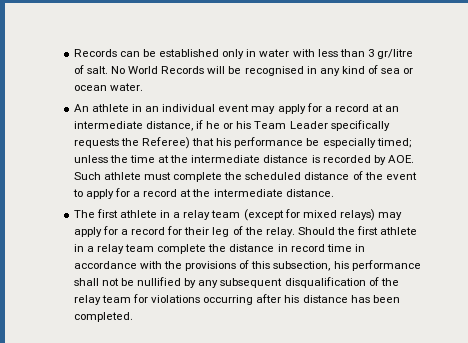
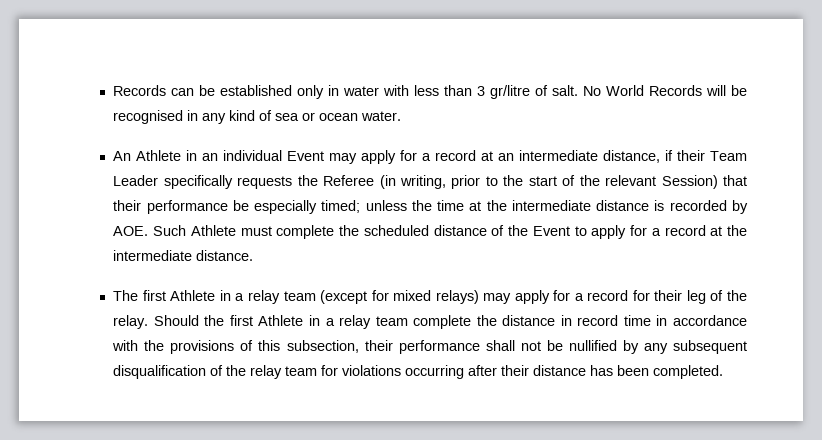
[91,104,129,112] athlete -> [136,150,182,161] Athlete
[218,104,250,112] event -> [287,151,325,161] Event
[206,121,252,129] he or his -> [677,150,706,161] their
[142,137,232,149] Referee) that his -> [323,175,748,189] [113,200,142,211] Referee (in writing, prior to the start of the relevant Session) that their
[103,172,141,180] athlete -> [190,225,236,236] Athlete
[385,172,417,180] event -> [532,226,570,236] Event
[120,210,158,218] athlete -> [170,290,216,301] Athlete
[380,227,418,235] athlete -> [258,315,304,326] Athlete
[333,261,349,269] his -> [364,340,393,351] their
[284,295,300,303] his -> [501,365,530,376] their

